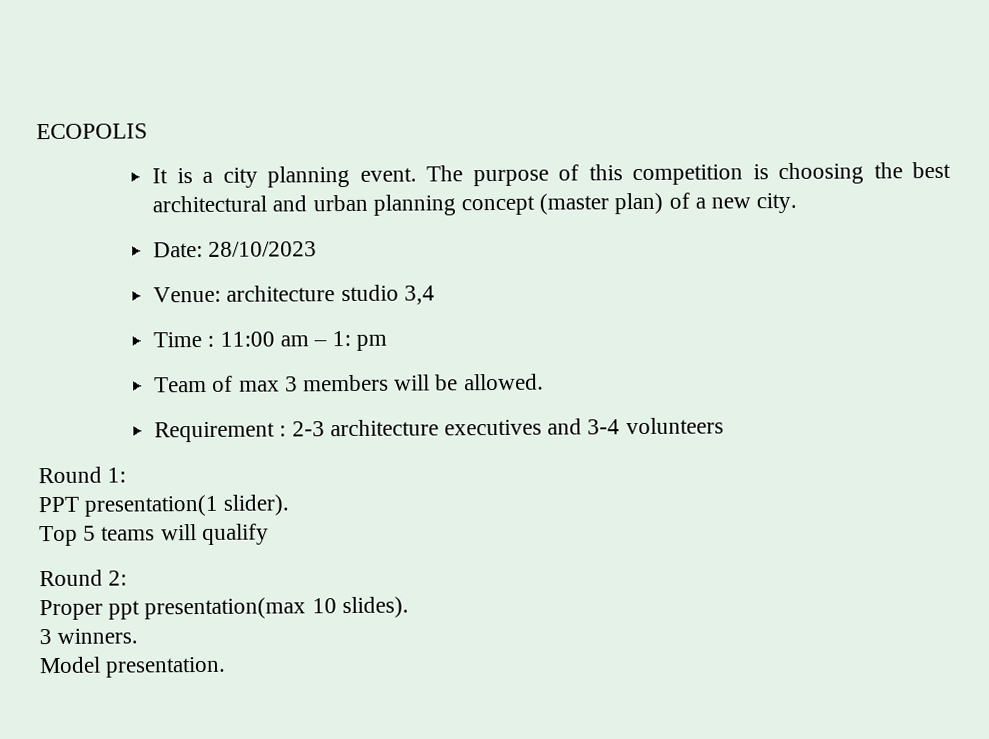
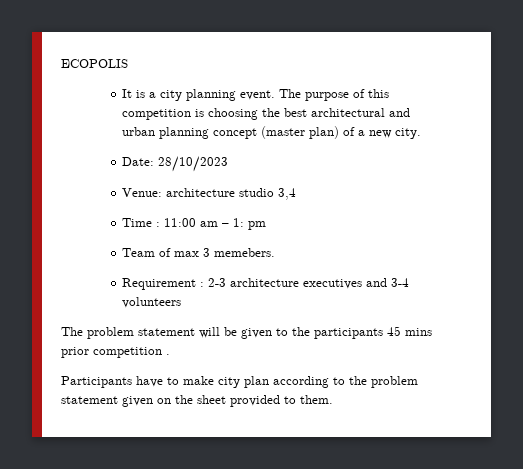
[302,373,544,392] members will be allowed. -> [214,248,276,257] memebers.
[38,466,127,484] [38,494,290,517] [39,523,269,547] [39,569,128,587] [39,596,409,621] [39,628,139,645] [39,656,227,678] Round 1: // PPT presentation(1 slider). // Top 5 teams will qualify // Round 2: // Proper ppt presentation(max 10 slides). // 3 winners. // Model presentation. -> [61,326,432,339] [61,347,170,358] [61,376,418,388] [61,395,333,407] The problem statement will be given to the participants 45 mins prior competition . // Participants have to make city plan according to the problem statement given on the sheet provided to them.

